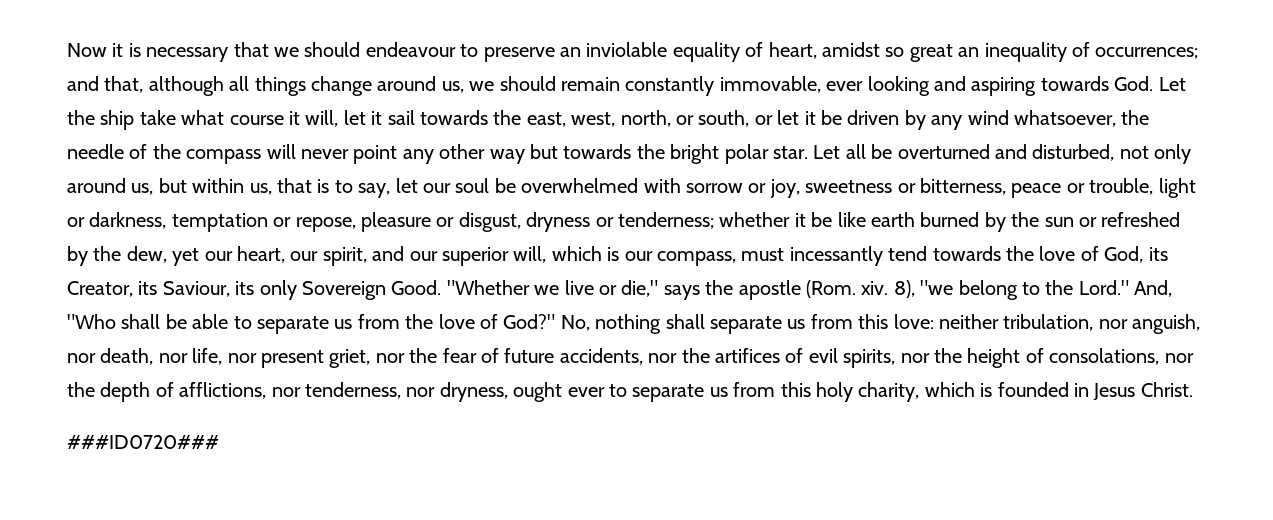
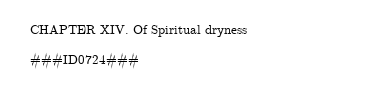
[67,42,1199,62] [67,76,1186,96] [67,110,1150,130] [67,144,1192,164] [67,178,1196,198] [67,212,1181,232] [67,246,1168,266] [67,280,1173,300] [67,314,1201,334] [67,348,1194,368] [67,382,1193,402] [67,435,219,449] Now it is necessary that we should endeavour to preserve an inviolable equality of heart, amidst so great an inequality of occurrences; and that, although all things change around us, we should remain constantly immovable, ever looking and aspiring towards God. Let the ship take what course it will, let it sail towards the east, west, north, or south, or let it be driven by any wind whatsoever, the needle of the compass will never point any other way but towards the bright polar star. Let all be overturned and disturbed, not only around us, but within us, that is to say, let our soul be overwhelmed with sorrow or joy, sweetness or bitterness, peace or trouble, light or darkness, temptation or repose, pleasure or disgust, dryness or tenderness; whether it be like earth burned by the sun or refreshed by the dew, yet our heart, our spirit, and our superior will, which is our compass, must incessantly tend towards the love of God, its Creator, its Saviour, its only Sovereign Good. "Whether we live or die," says the apostle (Rom. xiv. 8), "we belong to the Lord." And, "Who shall be able to separate us from the love of God?" No, nothing shall separate us from this love: neither tribulation, nor anguish, nor death, nor life, nor present griet, nor the fear of future accidents, nor the artifices of evil spirits, nor the height of consolations, nor the depth of afflictions, nor tenderness, nor dryness, ought ever to separate us from this holy charity, which is founded in Jesus Christ. // ###ID0720### -> [30,25,247,37] [30,52,139,69] CHAPTER XIV. Of Spiritual dryness // ###ID0724###

